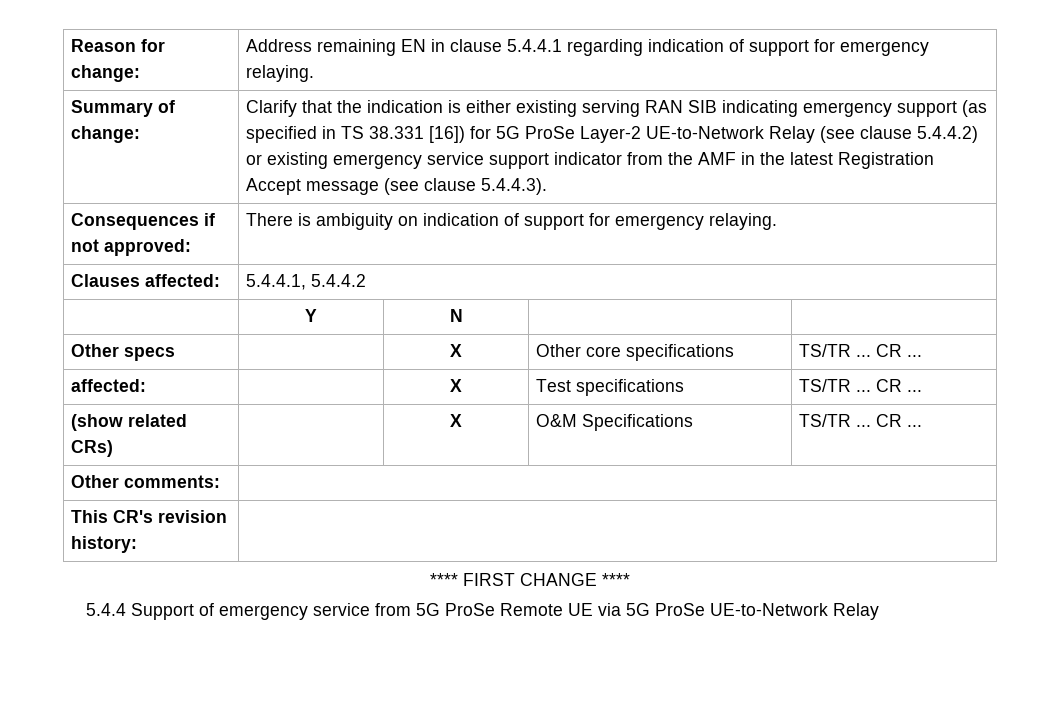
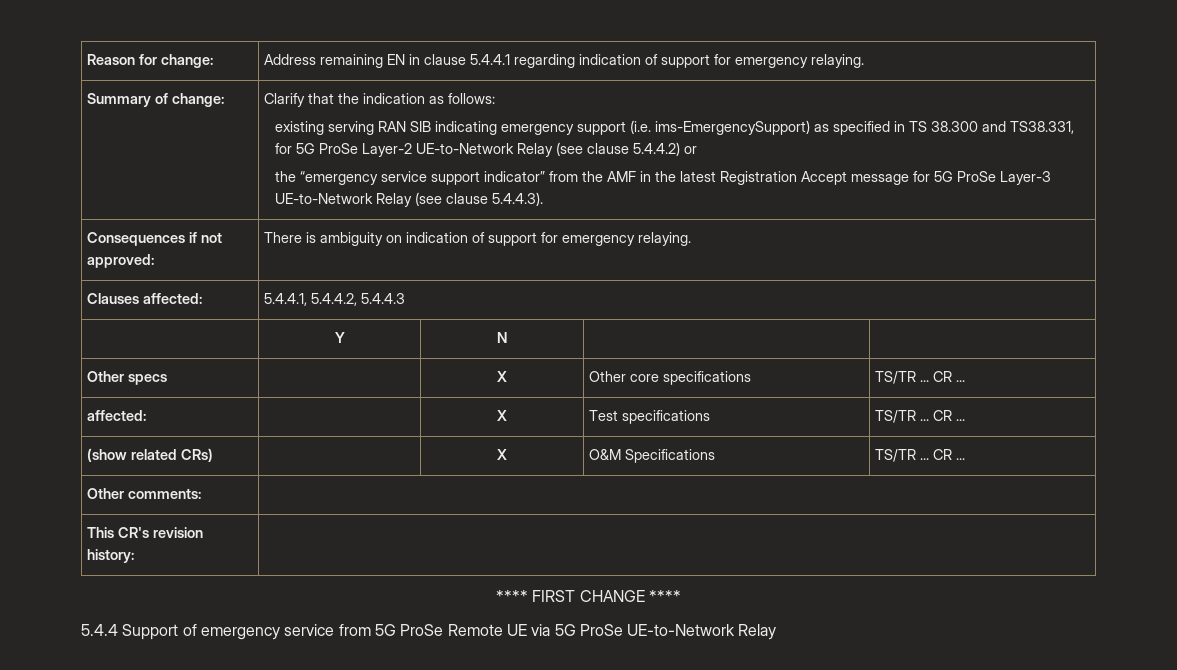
[448,100,512,113] is either -> [429,93,496,104] as follows: //
[962,100,988,117] [246,126,466,143] (as specified in TS 38.331 [16]) -> [630,120,1075,135] (i.e. ims-EmergencySupport) as specified in TS 38.300 and TS38.331,
[267,152,423,169] existing emergency -> [275,171,379,185] // the “emergency
[554,152,623,165] indicator -> [484,171,546,182] indicator”
(380, 188) none -> [913,171,1052,185] [275,193,413,207] for 5G ProSe Layer-3 UE-to-Network Relay
[311,274,367,287] 5.4.4.2 -> [311,293,406,306] 5.4.4.2, 5.4.4.3

